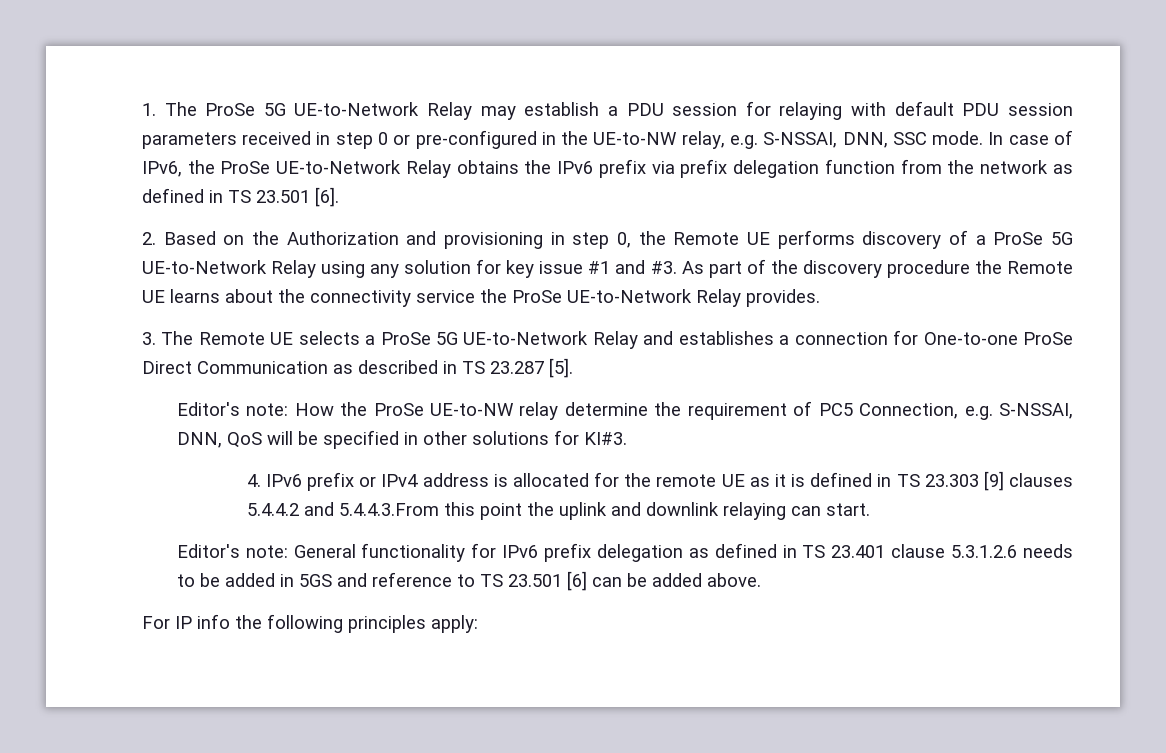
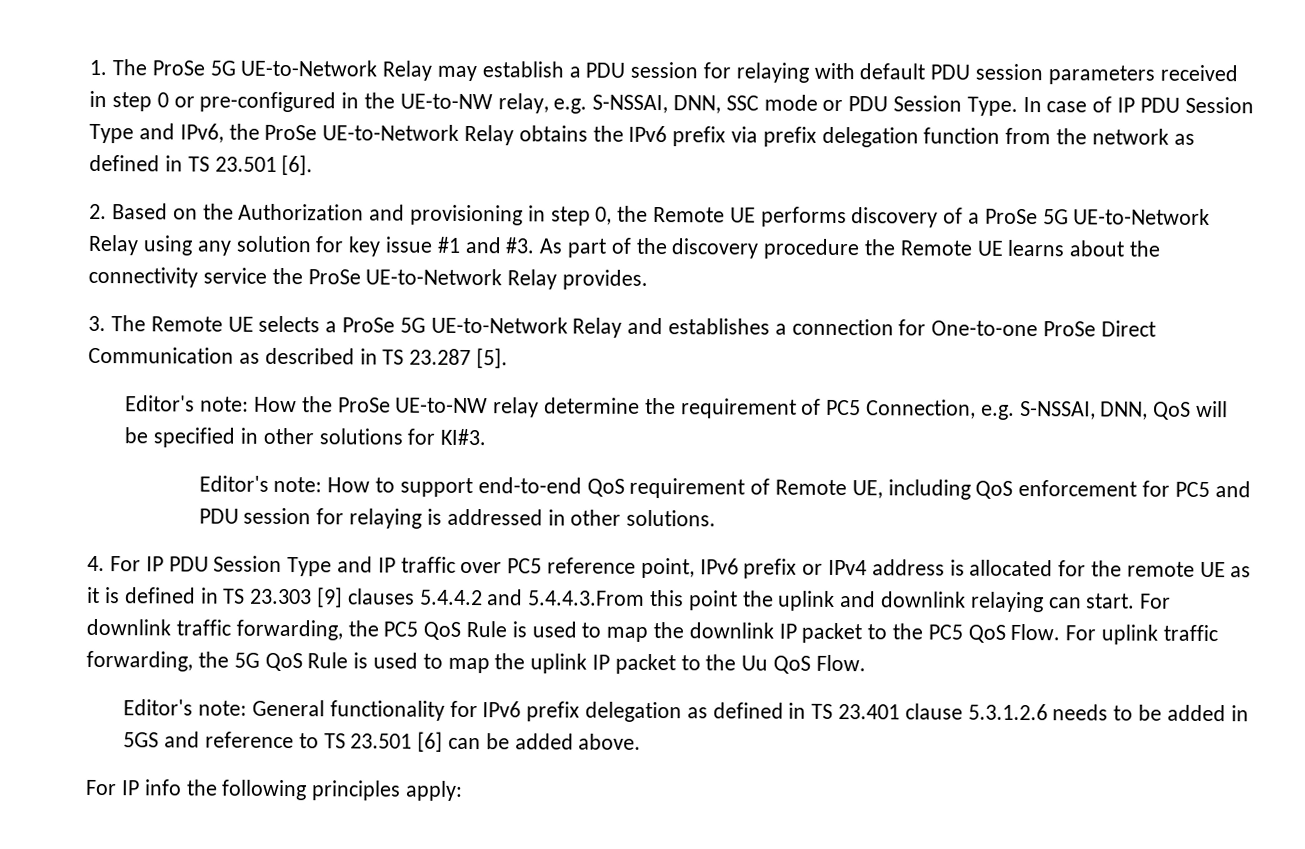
[932,130,1074,145] mode. In case of -> [763,94,1254,116] [89,123,175,144] mode or PDU Session Type. In case of IP PDU Session Type and
[246,474,261,487] 4. -> [198,475,1251,500] [198,507,717,529] [87,555,695,579] Editor's note: How to support end-to-end QoS requirement of Remote UE, including QoS enforcement for PC5 and PDU session for relaying is addressed in other solutions. // 4. For IP PDU Session Type and IP traffic over PC5 reference point,
(870, 509) none -> [1140,593,1172,609] [86,618,1218,645] [86,650,866,675] For downlink traffic forwarding, the PC5 QoS Rule is used to map the downlink IP packet to the PC5 QoS Flow. For uplink traffic forwarding, the 5G QoS Rule is used to map the uplink IP packet to the Uu QoS Flow.

